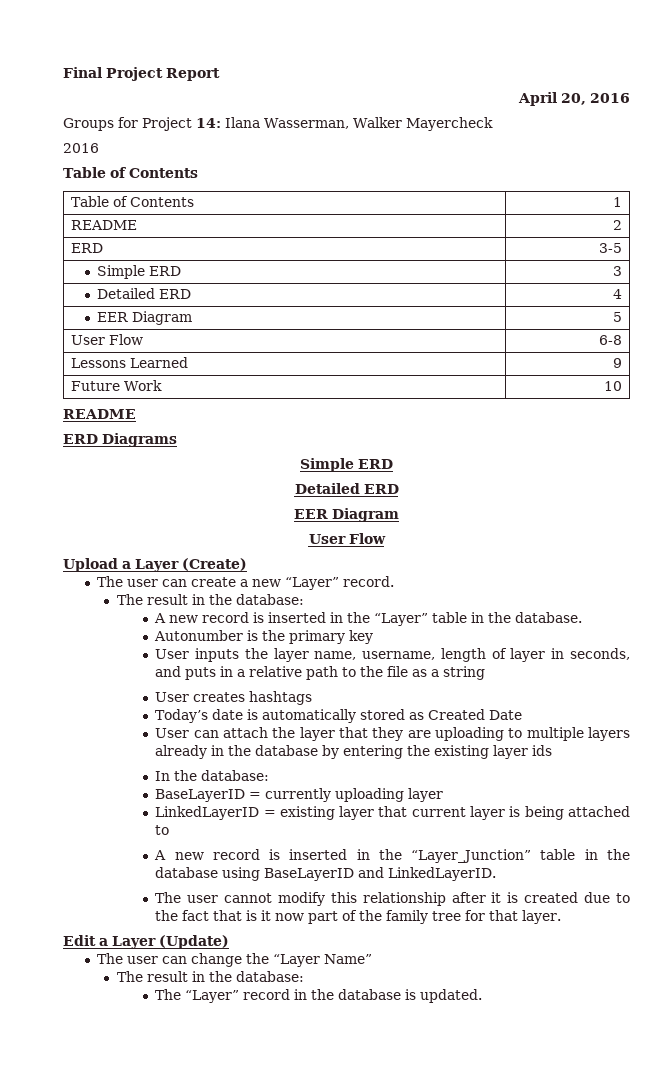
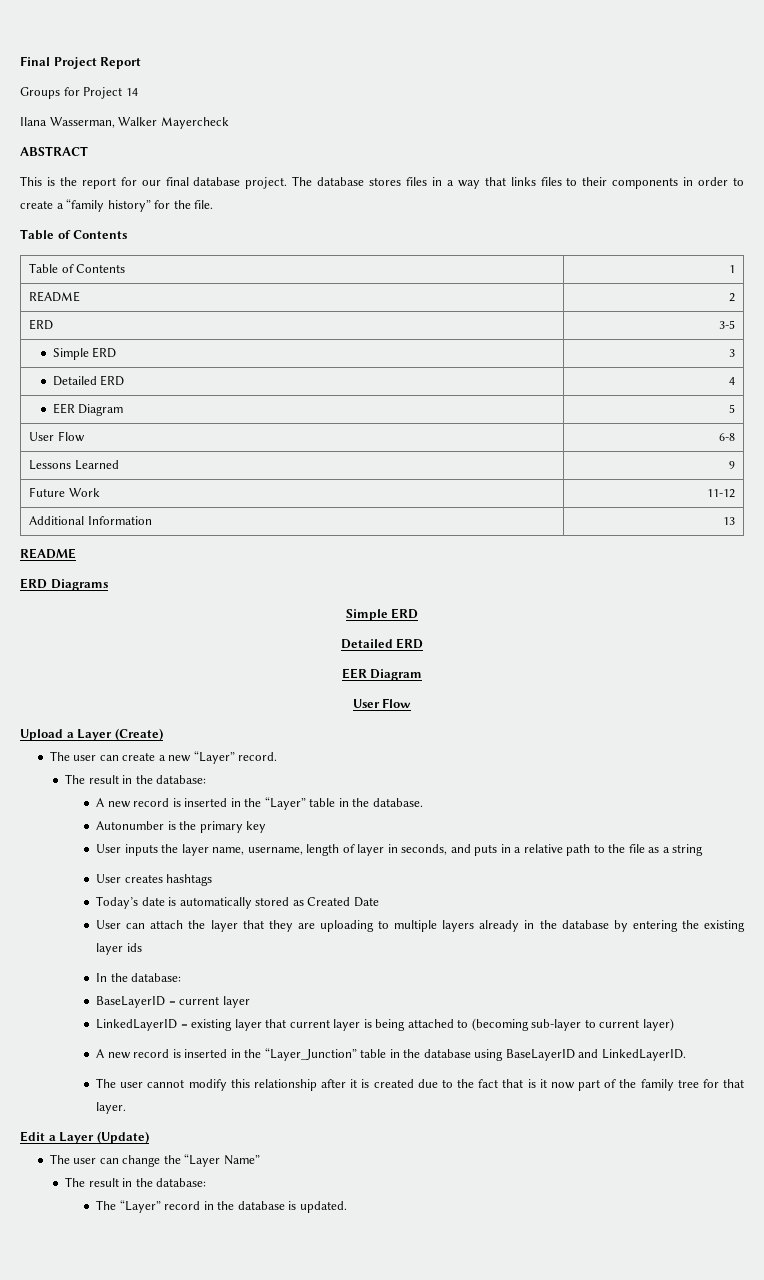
[518,92,630,106] // April 20, 2016 -> (142, 63) none
[196,118,221,128] 14: -> [125,88,138,96] 14 //
[63,143,99,153] 2016 -> [20,146,88,156] [20,176,744,189] [20,199,214,212] ABSTRACT // This is the report for our final database project. The database stores files in a way that links files to their components in order to create a “family history” for the file.
[604,381,623,391] 10 -> [707,489,736,498] [28,516,152,525] [723,517,736,525] 11-12 // Additional Information | 13
[265,788,405,802] currently uploading -> [179,996,220,1005] current
(170, 830) none -> [471,1018,674,1031] (becoming sub-layer to current layer)

